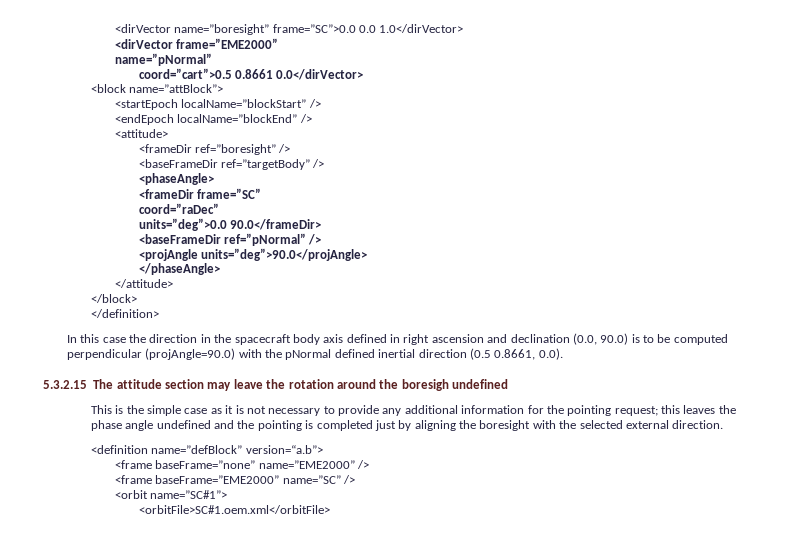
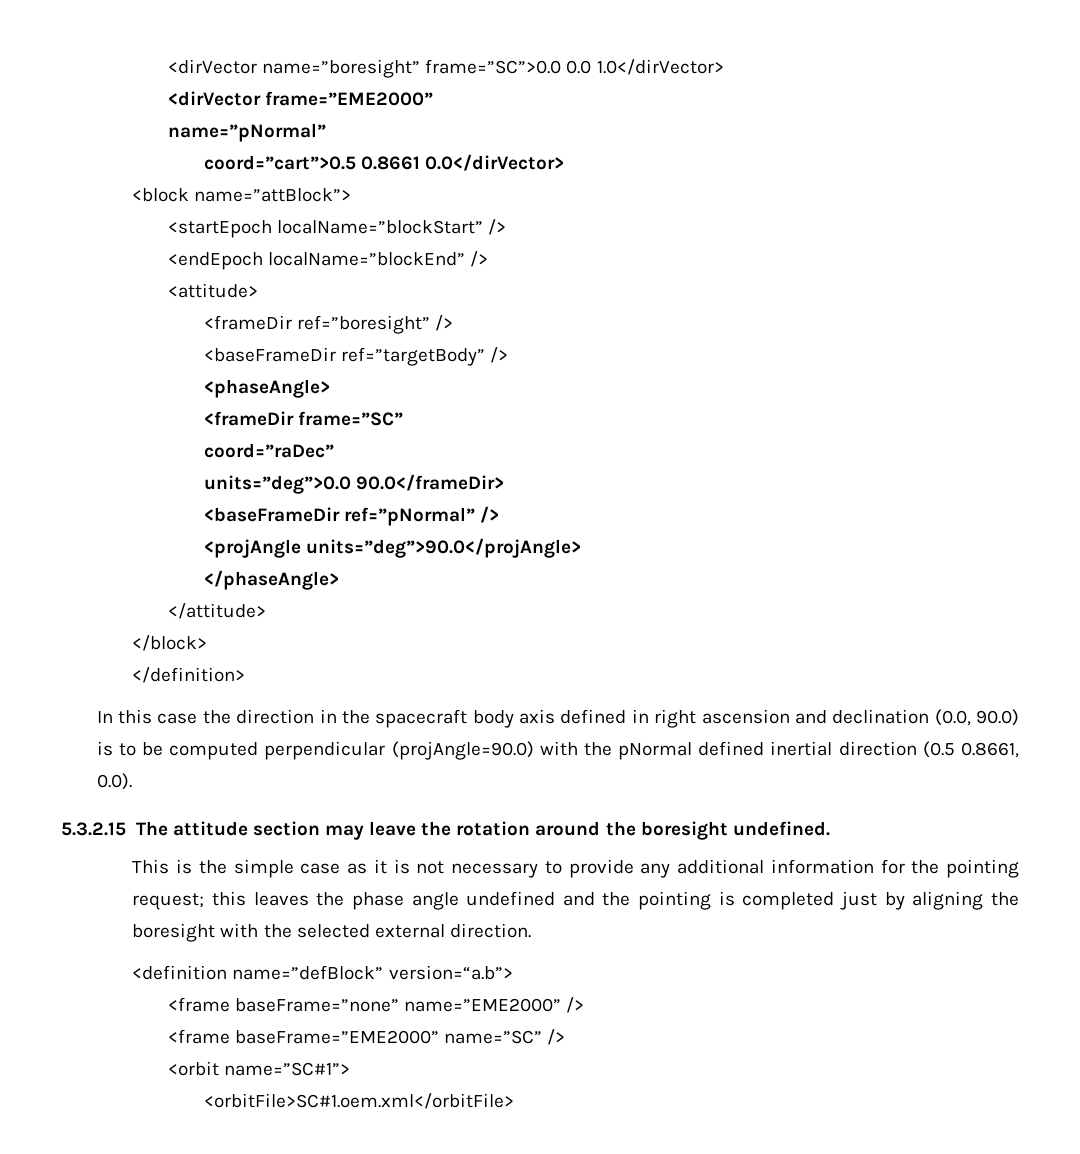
[401,379,508,391] boresigh undefined -> [640,821,830,840] boresight undefined.

